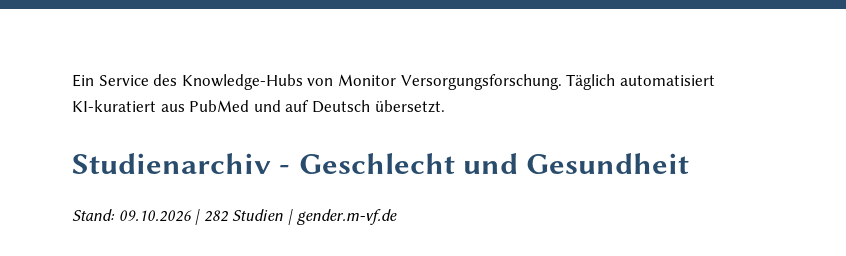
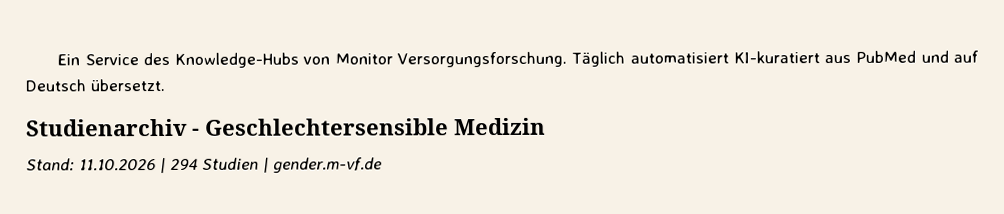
[298,153,690,174] [72,209,228,225] Geschlecht und Gesundheit // Stand: 09.10.2026 | 282 -> [205,117,546,136] [26,157,198,174] Geschlechtersensible Medizin // Stand: 11.10.2026 | 294

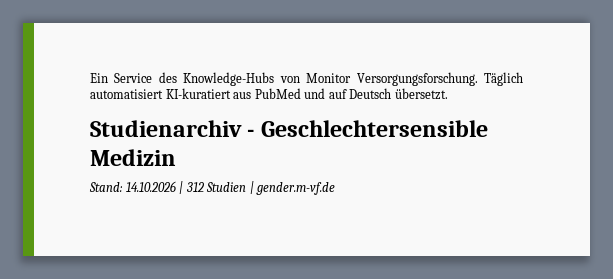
[79,157,198,174] 11.10.2026 | 294 -> [125,181,204,194] 14.10.2026 | 312

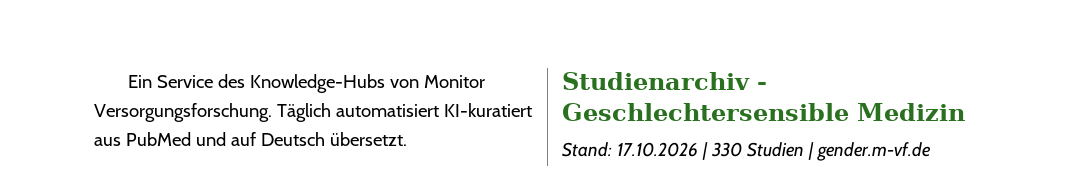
[125,181,204,194] 14.10.2026 | 312 -> [616,142,742,160] 17.10.2026 | 330

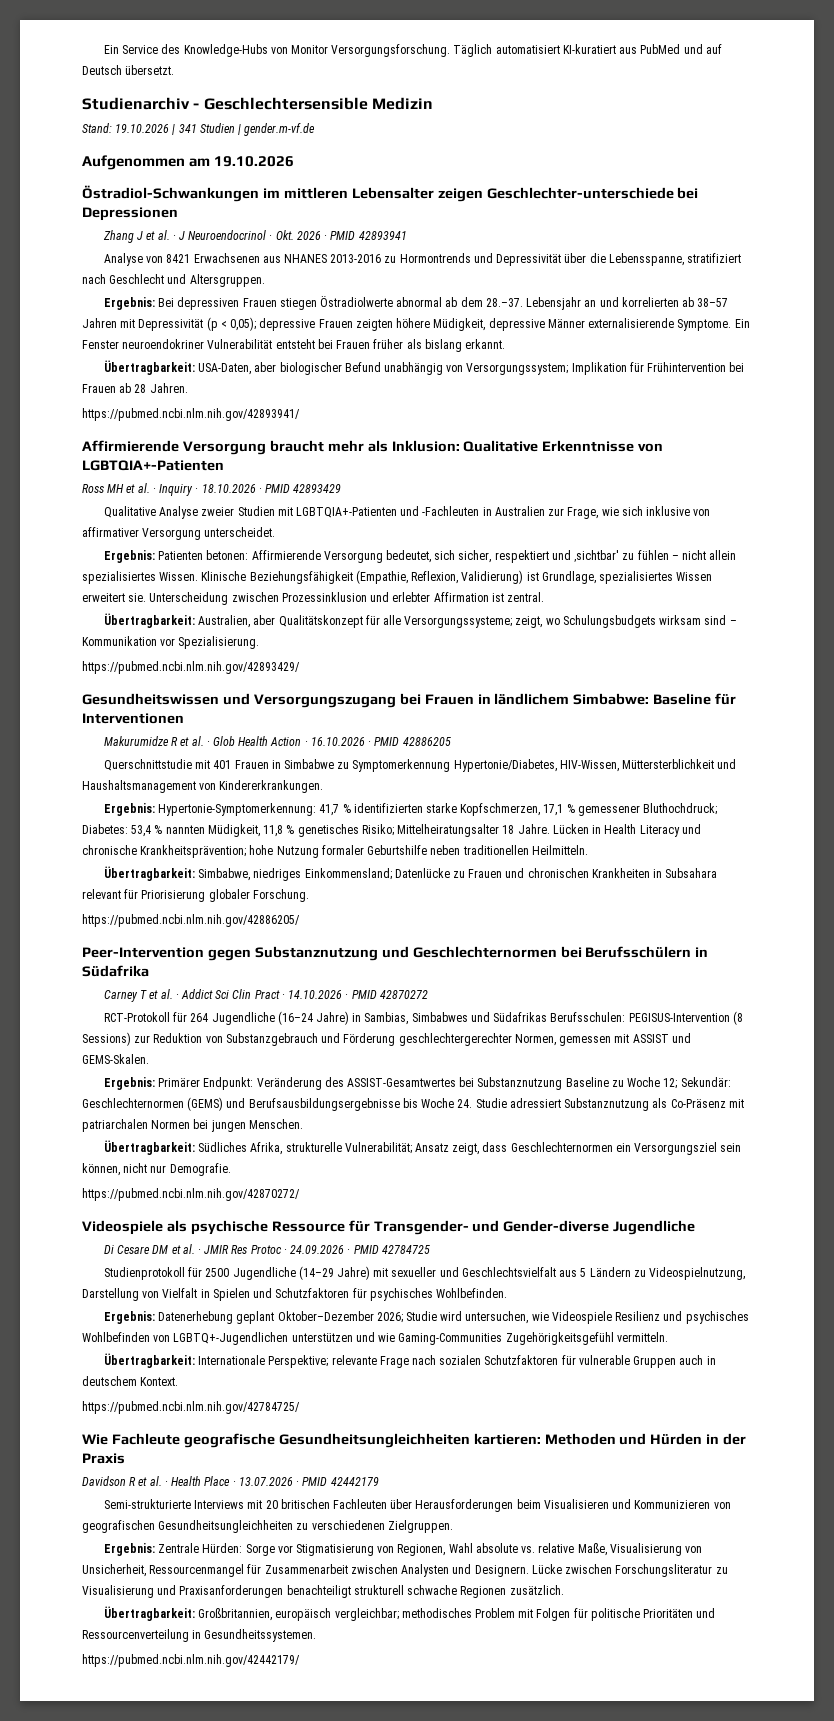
[616,142,742,160] 17.10.2026 | 330 -> [115,124,197,135] 19.10.2026 | 341
(931, 151) none -> [82,155,295,170] [82,185,699,202] [82,207,178,221] [102,230,407,243] [103,253,742,266] [82,274,265,287] [103,296,729,310] [82,317,750,331] [82,339,506,352] [103,360,745,375] [82,383,188,393] [82,408,300,421] [82,440,664,455] [82,460,224,471] [82,483,342,496] [103,506,711,519] [82,527,276,540] [103,550,737,563] [82,570,713,584] [82,592,545,605] [103,613,737,628] [82,636,260,649] [82,661,300,674] [82,693,737,708] [82,713,184,724] [103,736,451,746] [103,759,737,772] [82,780,324,793] [103,803,718,816] [82,824,701,837] [82,845,588,858] [103,866,718,881] [82,889,309,902] [82,914,300,927] [82,946,709,961] [82,965,149,977] [103,989,428,1002] [103,1011,743,1025] [82,1032,691,1046] [82,1054,149,1064] [103,1077,731,1090] [82,1097,744,1111] [82,1119,303,1132] [103,1140,742,1155] [82,1163,231,1176] [82,1188,300,1201] [82,1220,696,1235] [103,1244,430,1254] [103,1266,746,1280] [82,1288,508,1301] [103,1311,749,1324] [82,1332,668,1345] [103,1353,716,1368] [82,1376,179,1386] [82,1401,300,1414] [82,1433,747,1448] [82,1453,125,1464] [82,1476,379,1486] [103,1499,731,1512] [82,1520,453,1533] [103,1543,703,1556] [82,1564,728,1577] [82,1585,564,1598] [103,1606,716,1621] [82,1629,317,1642] [82,1654,300,1667] // Aufgenommen am 19.10.2026 // Östradiol-Schwankungen im mittleren Lebensalter zeigen Geschlechter-unterschiede bei Depressionen // Zhang J et al. · J Neuroendocrinol · Okt. 2026 · PMID 42893941 // Analyse von 8421 Erwachsenen aus NHANES 2013-2016 zu Hormontrends und Depressivität über die Lebensspanne, stratifiziert nach Geschlecht und Altersgruppen. // Ergebnis: Bei depressiven Frauen stiegen Östradiolwerte abnormal ab dem 28.–37. Lebensjahr an und korrelierten ab 38–57 Jahren mit Depressivität (p < 0,05); depressive Frauen zeigten höhere Müdigkeit, depressive Männer externalisierende Symptome. Ein Fenster neuroendokriner Vulnerabilität entsteht bei Frauen früher als bislang erkannt. // Übertragbarkeit: USA-Daten, aber biologischer Befund unabhängig von Versorgungssystem; Implikation für Frühintervention bei Frauen ab 28 Jahren. // https://pubmed.ncbi.nlm.nih.gov/42893941/ // Affirmierende Versorgung braucht mehr als Inklusion: Qualitative Erkenntnisse von LGBTQIA+-Patienten // Ross MH et al. · Inquiry · 18.10.2026 · PMID 42893429 // Qualitative Analyse zweier Studien mit LGBTQIA+-Patienten und -Fachleuten in Australien zur Frage, wie sich inklusive von affirmativer Versorgung unterscheidet. // Ergebnis: Patienten betonen: Affirmierende Versorgung bedeutet, sich sicher, respektiert und ‚sichtbar' zu fühlen – nicht allein spezialisiertes Wissen. Klinische Beziehungsfähigkeit (Empathie, Reflexion, Validierung) ist Grundlage, spezialisiertes Wissen erweitert sie. Unterscheidung zwischen Prozessinklusion und erlebter Affirmation ist zentral. // Übertragbarkeit: Australien, aber Qualitätskonzept für alle Versorgungssysteme; zeigt, wo Schulungsbudgets wirksam sind – Kommunikation vor Spezialisierung. // https://pubmed.ncbi.nlm.nih.gov/42893429/ // Gesundheitswissen und Versorgungszugang bei Frauen in ländlichem Simbabwe: Baseline für Interventionen // Makurumidze R et al. · Glob Health Action · 16.10.2026 · PMID 42886205 // Querschnittstudie mit 401 Frauen in Simbabwe zu Symptomerkennung Hypertonie/Diabetes, HIV-Wissen, Müttersterblichkeit und Haushaltsmanagement von Kindererkrankungen. // Ergebnis: Hypertonie-Symptomerkennung: 41,7 % identifizierten starke Kopfschmerzen, 17,1 % gemessener Bluthochdruck; Diabetes: 53,4 % nannten Müdigkeit, 11,8 % genetisches Risiko; Mittelheiratungsalter 18 Jahre. Lücken in Health Literacy und chronische Krankheitsprävention; hohe Nutzung formaler Geburtshilfe neben traditionellen Heilmitteln. // Übertragbarkeit: Simbabwe, niedriges Einkommensland; Datenlücke zu Frauen und chronischen Krankheiten in Subsahara relevant für Priorisierung globaler Forschung. // https://pubmed.ncbi.nlm.nih.gov/42886205/ // Peer-Intervention gegen Substanznutzung und Geschlechternormen bei Berufsschülern in Südafrika // Carney T et al. · Addict Sci Clin Pract · 14.10.2026 · PMID 42870272 // RCT-Protokoll für 264 Jugendliche (16–24 Jahre) in Sambias, Simbabwes und Südafrikas Berufsschulen: PEGISUS-Intervention (8 Sessions) zur Reduktion von Substanzgebrauch und Förderung geschlechtergerechter Normen, gemessen mit ASSIST und GEMS-Skalen. // Ergebnis: Primärer Endpunkt: Veränderung des ASSIST-Gesamtwertes bei Substanznutzung Baseline zu Woche 12; Sekundär: Geschlechternormen (GEMS) und Berufsausbildungsergebnisse bis Woche 24. Studie adressiert Substanznutzung als Co-Präsenz mit patriarchalen Normen bei jungen Menschen. // Übertragbarkeit: Südliches Afrika, strukturelle Vulnerabilität; Ansatz zeigt, dass Geschlechternormen ein Versorgungsziel sein können, nicht nur Demografie. // https://pubmed.ncbi.nlm.nih.gov/42870272/ // Videospiele als psychische Ressource für Transgender- und Gender-diverse Jugendliche // Di Cesare DM et al. · JMIR Res Protoc · 24.09.2026 · PMID 42784725 // Studienprotokoll für 2500 Jugendliche (14–29 Jahre) mit sexueller und Geschlechtsvielfalt aus 5 Ländern zu Videospielnutzung, Darstellung von Vielfalt in Spielen und Schutzfaktoren für psychisches Wohlbefinden. // Ergebnis: Datenerhebung geplant Oktober–Dezember 2026; Studie wird untersuchen, wie Videospiele Resilienz und psychisches Wohlbefinden von LGBTQ+-Jugendlichen unterstützen und wie Gaming-Communities Zugehörigkeitsgefühl vermitteln. // Übertragbarkeit: Internationale Perspektive; relevante Frage nach sozialen Schutzfaktoren für vulnerable Gruppen auch in deutschem Kontext. // https://pubmed.ncbi.nlm.nih.gov/42784725/ // Wie Fachleute geografische Gesundheitsungleichheiten kartieren: Methoden und Hürden in der Praxis // Davidson R et al. · Health Place · 13.07.2026 · PMID 42442179 // Semi-strukturierte Interviews mit 20 britischen Fachleuten über Herausforderungen beim Visualisieren und Kommunizieren von geografischen Gesundheitsungleichheiten zu verschiedenen Zielgruppen. // Ergebnis: Zentrale Hürden: Sorge vor Stigmatisierung von Regionen, Wahl absolute vs. relative Maße, Visualisierung von Unsicherheit, Ressourcenmangel für Zusammenarbeit zwischen Analysten und Designern. Lücke zwischen Forschungsliteratur zu Visualisierung und Praxisanforderungen benachteiligt strukturell schwache Regionen zusätzlich. // Übertragbarkeit: Großbritannien, europäisch vergleichbar; methodisches Problem mit Folgen für politische Prioritäten und Ressourcenverteilung in Gesundheitssystemen. // https://pubmed.ncbi.nlm.nih.gov/42442179/

